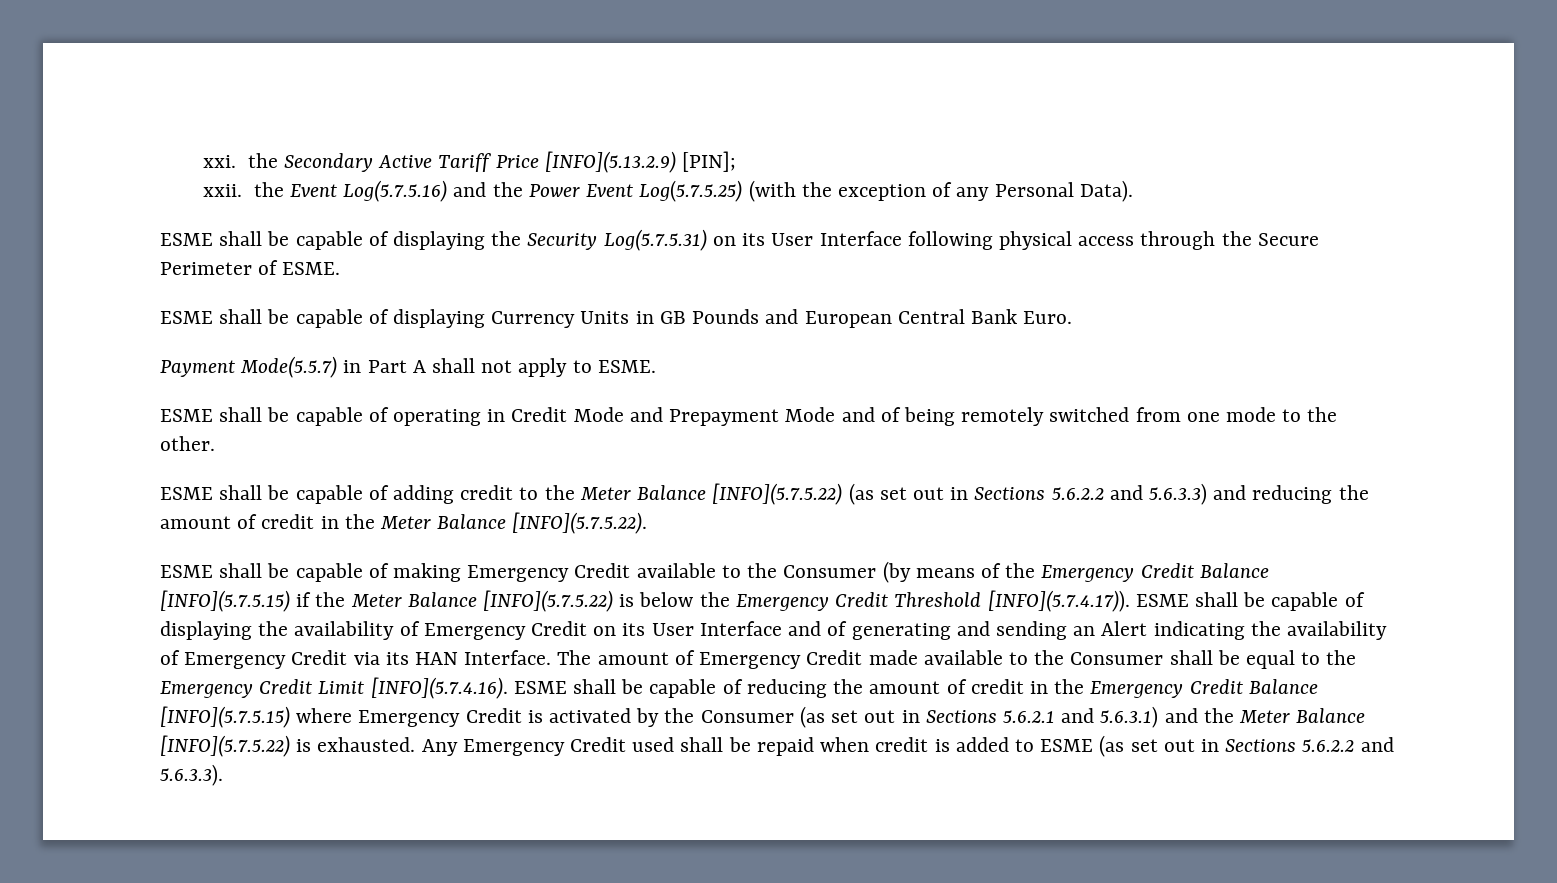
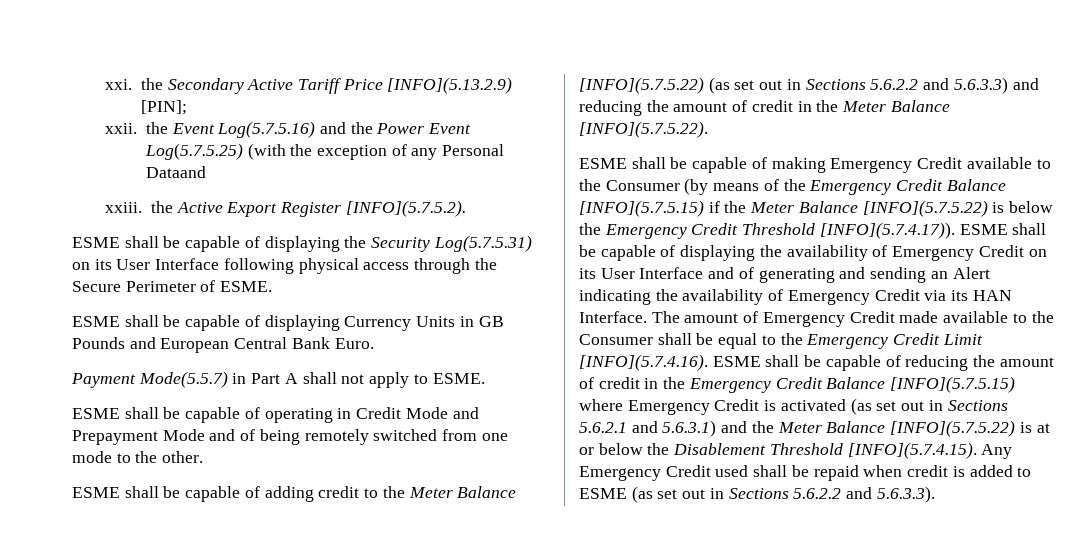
[1079,180,1133,202] Data). -> [145,166,206,178] [105,200,466,217] Dataand // xxiii. the Active Export Register [INFO](5.7.5.2).
[636,708,794,727] by the Consumer -> (846, 405) none
[317,737,416,752] exhausted. -> [1036,423,1050,433] [579,442,977,459] at or below the Disablement Threshold [INFO](5.7.4.15).

